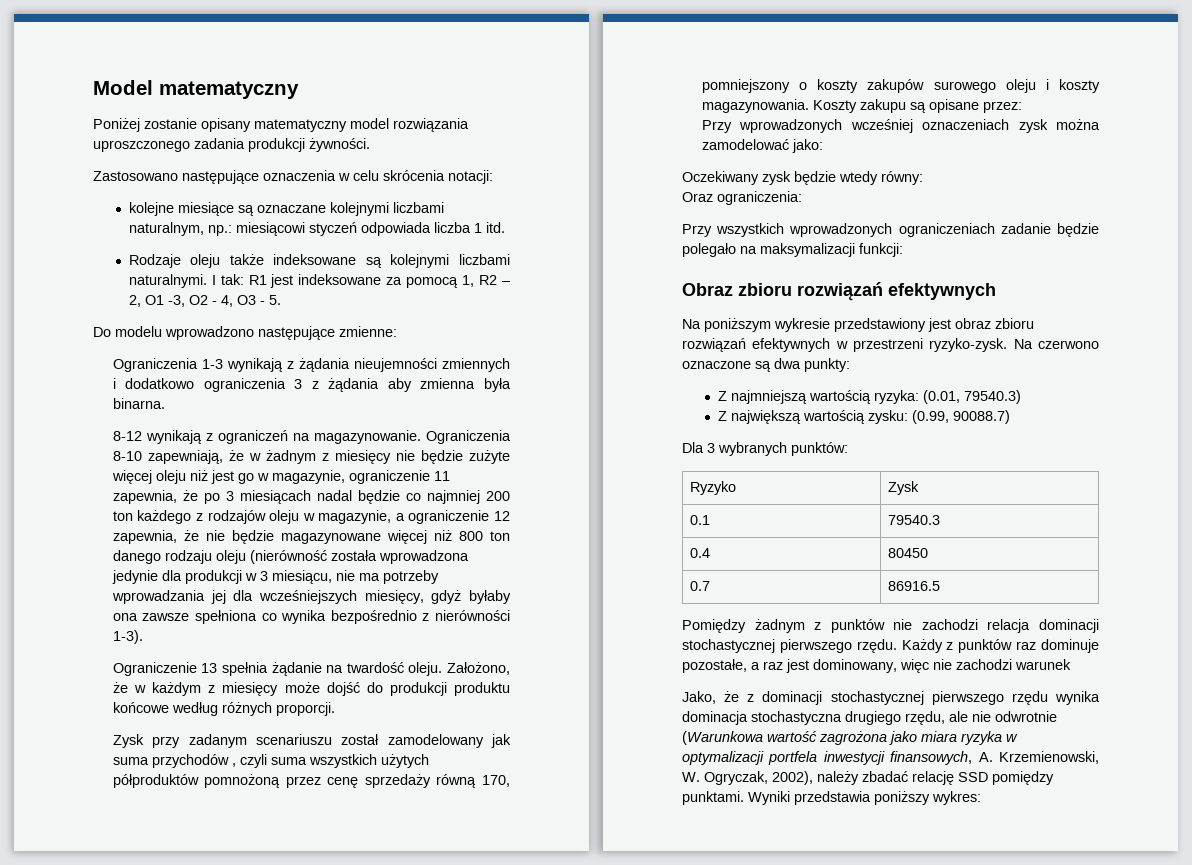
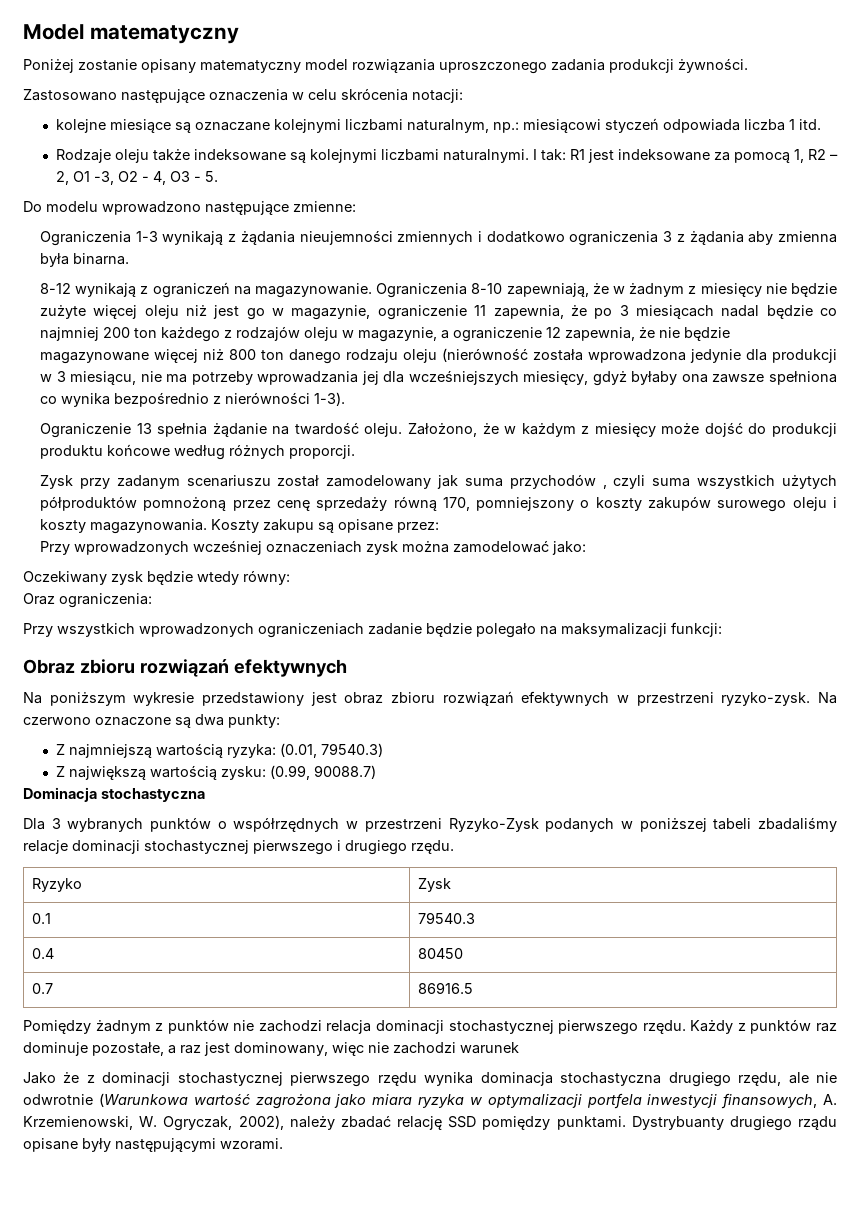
(1010, 417) none -> [23,787,205,802] // Dominacja stochastyczna
[791,442,848,456] punktów: -> [150,817,838,832] [23,840,454,855] punktów o współrzędnych w przestrzeni Ryzyko-Zysk podanych w poniższej tabeli zbadaliśmy relacje dominacji stochastycznej pierwszego i drugiego rzędu.
[682,691,716,704] Jako, -> [23,1072,56,1084] Jako
[748,791,981,805] Wyniki przedstawia poniższy wykres: -> [631,1116,837,1131] [23,1138,283,1152] Dystrybuanty drugiego rządu opisane były następującymi wzorami.

